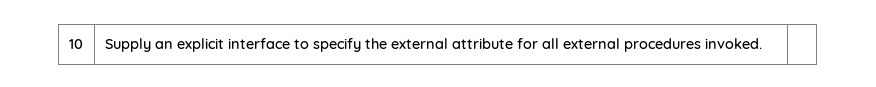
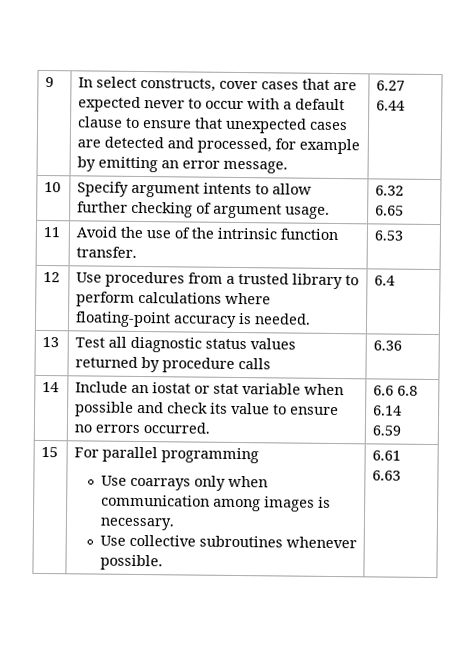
[68,39,83,49] [104,38,762,52] 10 | Supply an explicit interface to specify the external attribute for all external procedures invoked. | -> [45,77,55,88] [78,76,358,92] [78,96,346,112] [78,116,349,134] [77,136,361,155] [77,156,289,174] [376,80,406,91] [376,100,406,111] [44,182,62,193] [77,181,313,198] [77,201,331,219] [375,185,405,196] [375,205,405,216] [43,227,61,238] [76,226,339,241] [76,246,138,258] [374,230,404,241] [43,271,61,283] [76,271,360,290] [76,291,272,307] [75,311,312,328] [374,275,396,286] [42,336,60,348] [75,336,297,353] [75,356,272,373] [373,340,403,351] [42,381,60,393] [75,381,345,396] [75,401,340,417] [74,422,211,434] [373,385,419,396] [373,405,403,416] [372,425,402,436] [41,446,59,458] [74,446,260,464] [100,475,268,491] [100,494,331,512] [99,517,174,531] [99,534,357,549] [99,554,163,571] [372,450,402,461] [372,470,402,481] 9 | In select constructs, cover cases that are expected never to occur with a default clause to ensure that unexpected cases are detected and processed, for example by emitting an error message. | 6.27 6.44 // 10 | Specify argument intents to allow further checking of argument usage. | 6.32 6.65 // 11 | Avoid the use of the intrinsic function transfer. | 6.53 // 12 | Use procedures from a trusted library to perform calculations where floating-point accuracy is needed. | 6.4 // 13 | Test all diagnostic status values returned by procedure calls | 6.36 // 14 | Include an iostat or stat variable when possible and check its value to ensure no errors occurred. | 6.6 6.8 6.14 6.59 // 15 | For parallel programming // Use coarrays only when communication among images is necessary. // Use collective subroutines whenever possible. | 6.61 6.63

